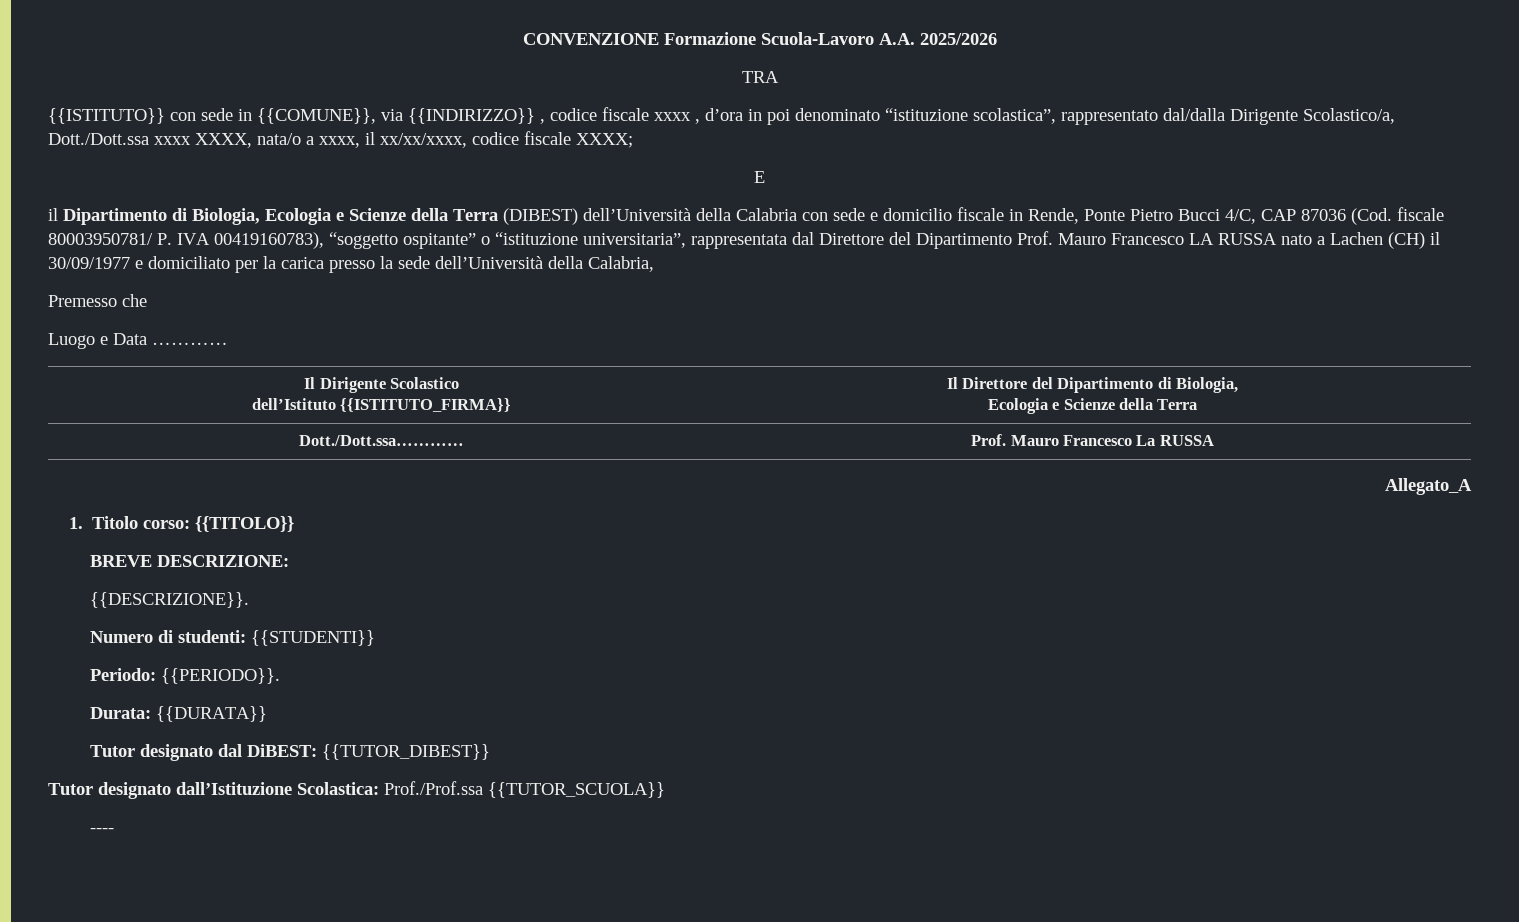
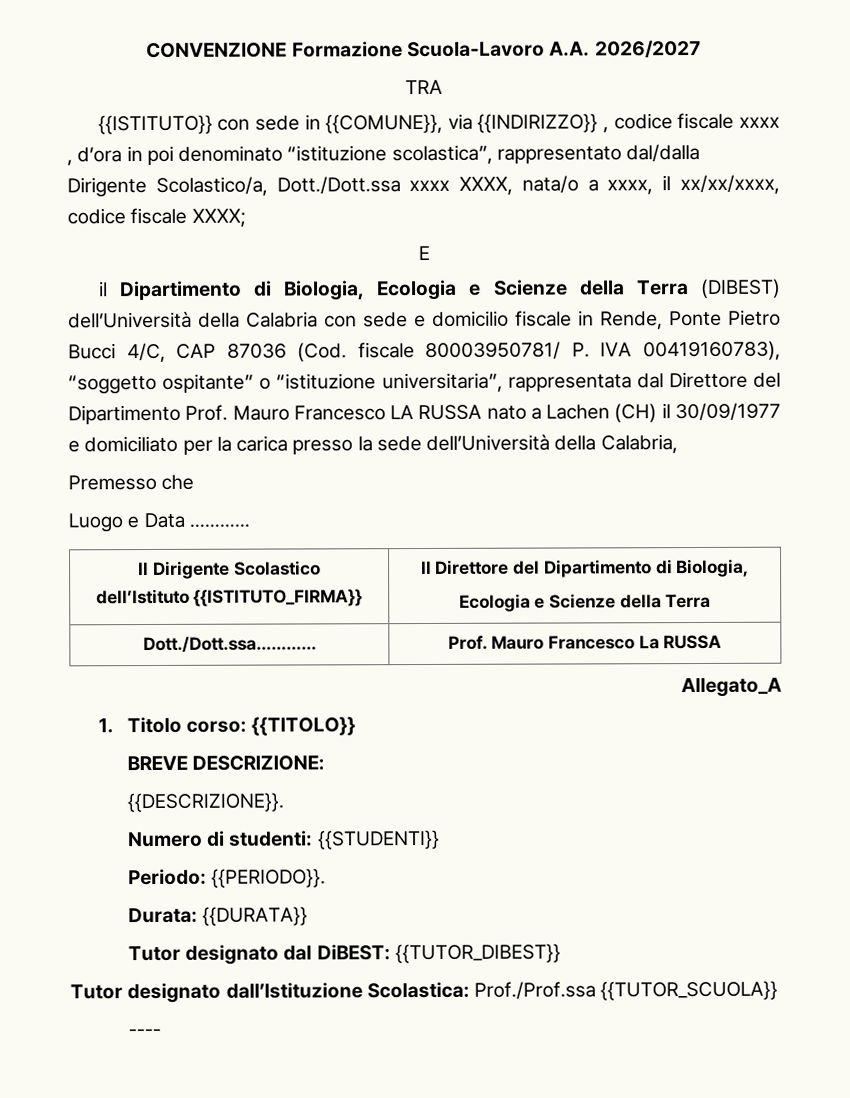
[919,33,997,45] 2025/2026 -> [594,39,701,59] 2026/2027

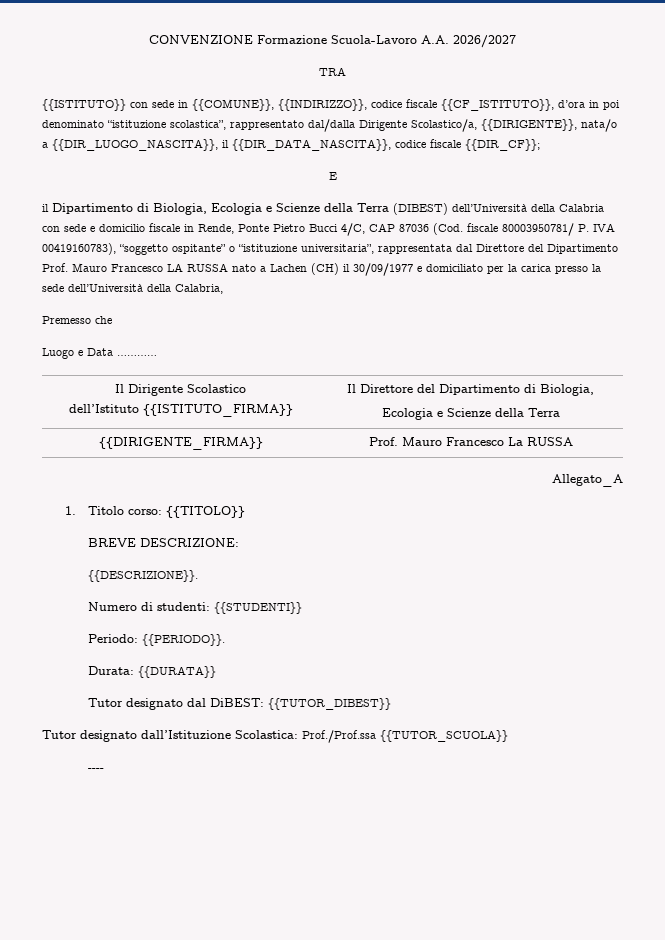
[447,112,780,133] [67,159,73,166] via {{INDIRIZZO}} , codice fiscale xxxx , -> [278,99,554,111] {{INDIRIZZO}}, codice fiscale {{CF_ISTITUTO}},
[276,174,781,195] [67,207,246,227] Dott./Dott.ssa xxxx XXXX, nata/o a xxxx, il xx/xx/xxxx, codice fiscale XXXX; -> [481,119,617,132] [42,139,540,151] {{DIRIGENTE}}, nata/o a {{DIR_LUOGO_NASCITA}}, il {{DIR_DATA_NASCITA}}, codice fiscale {{DIR_CF}};
[142,636,317,653] Dott./Dott.ssa………… -> [98,437,263,450] {{DIRIGENTE_FIRMA}}

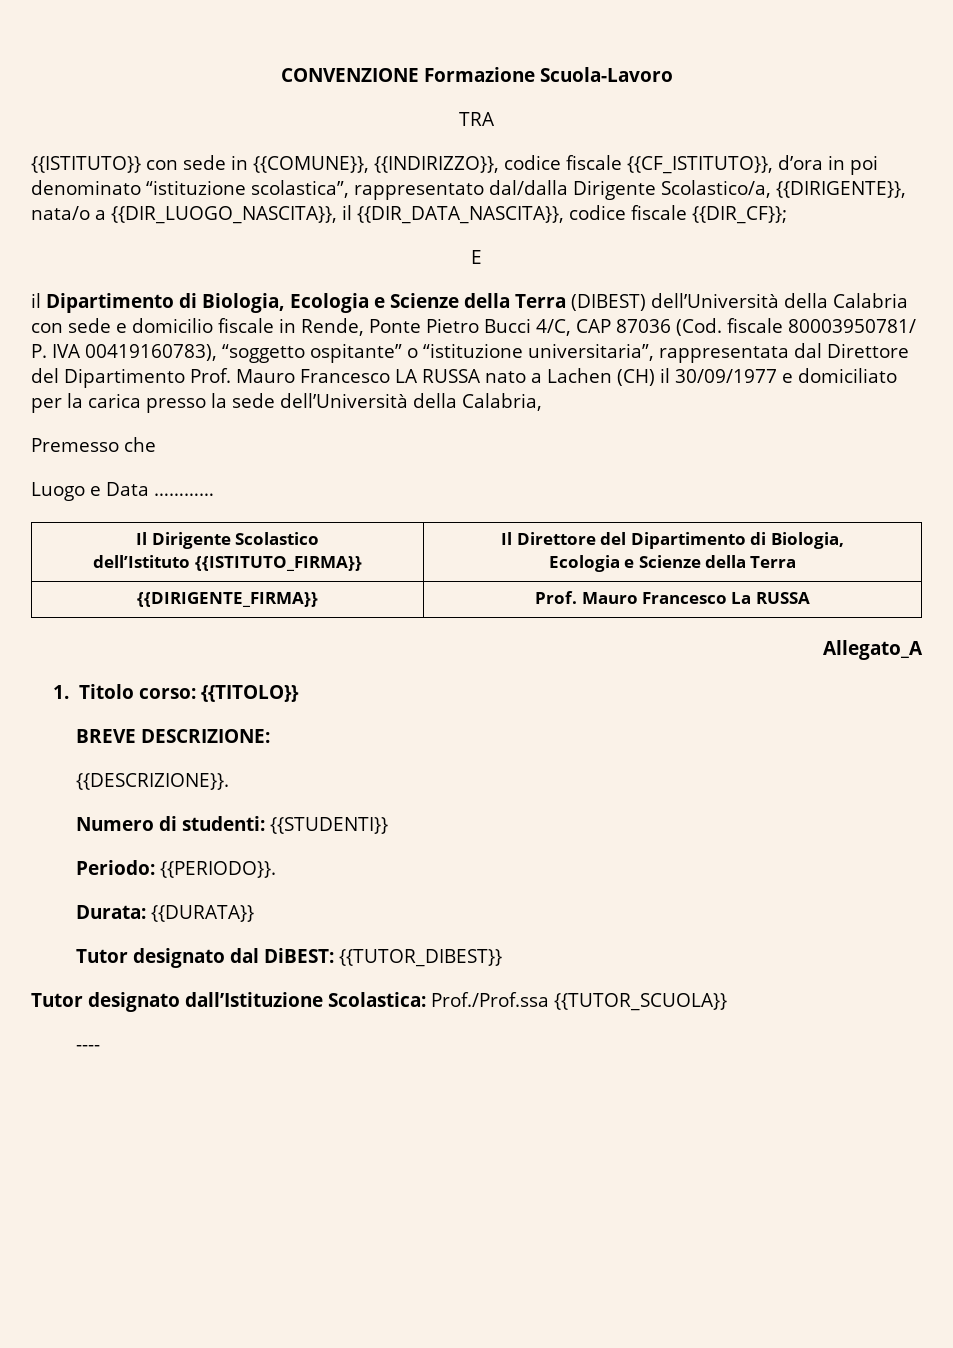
[421,35,516,48] A.A. 2026/2027 -> (673, 74) none

